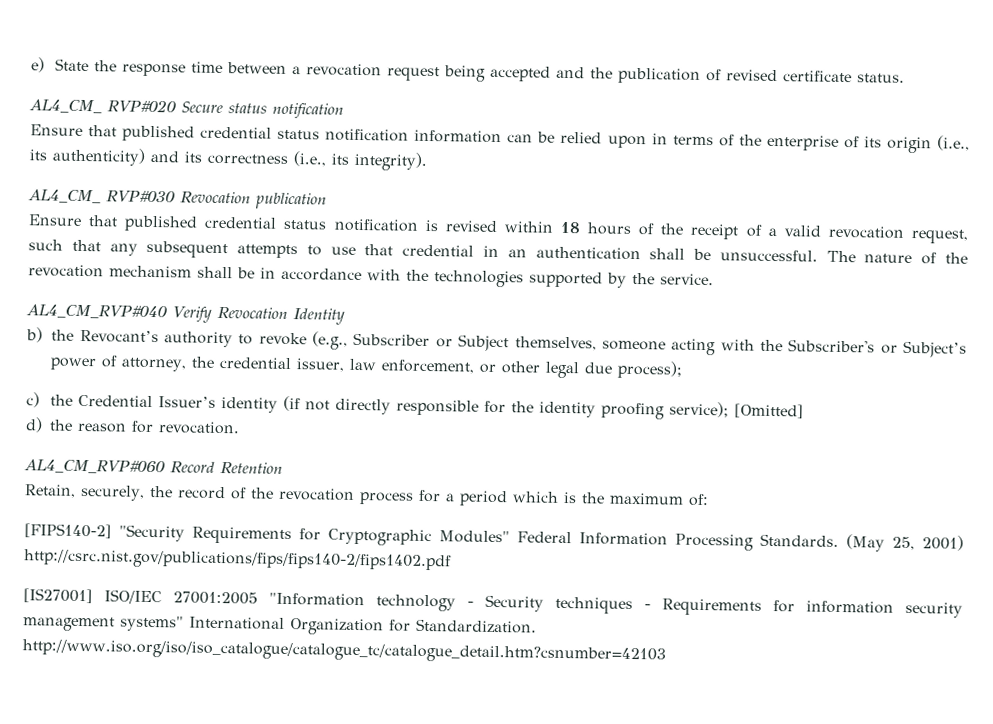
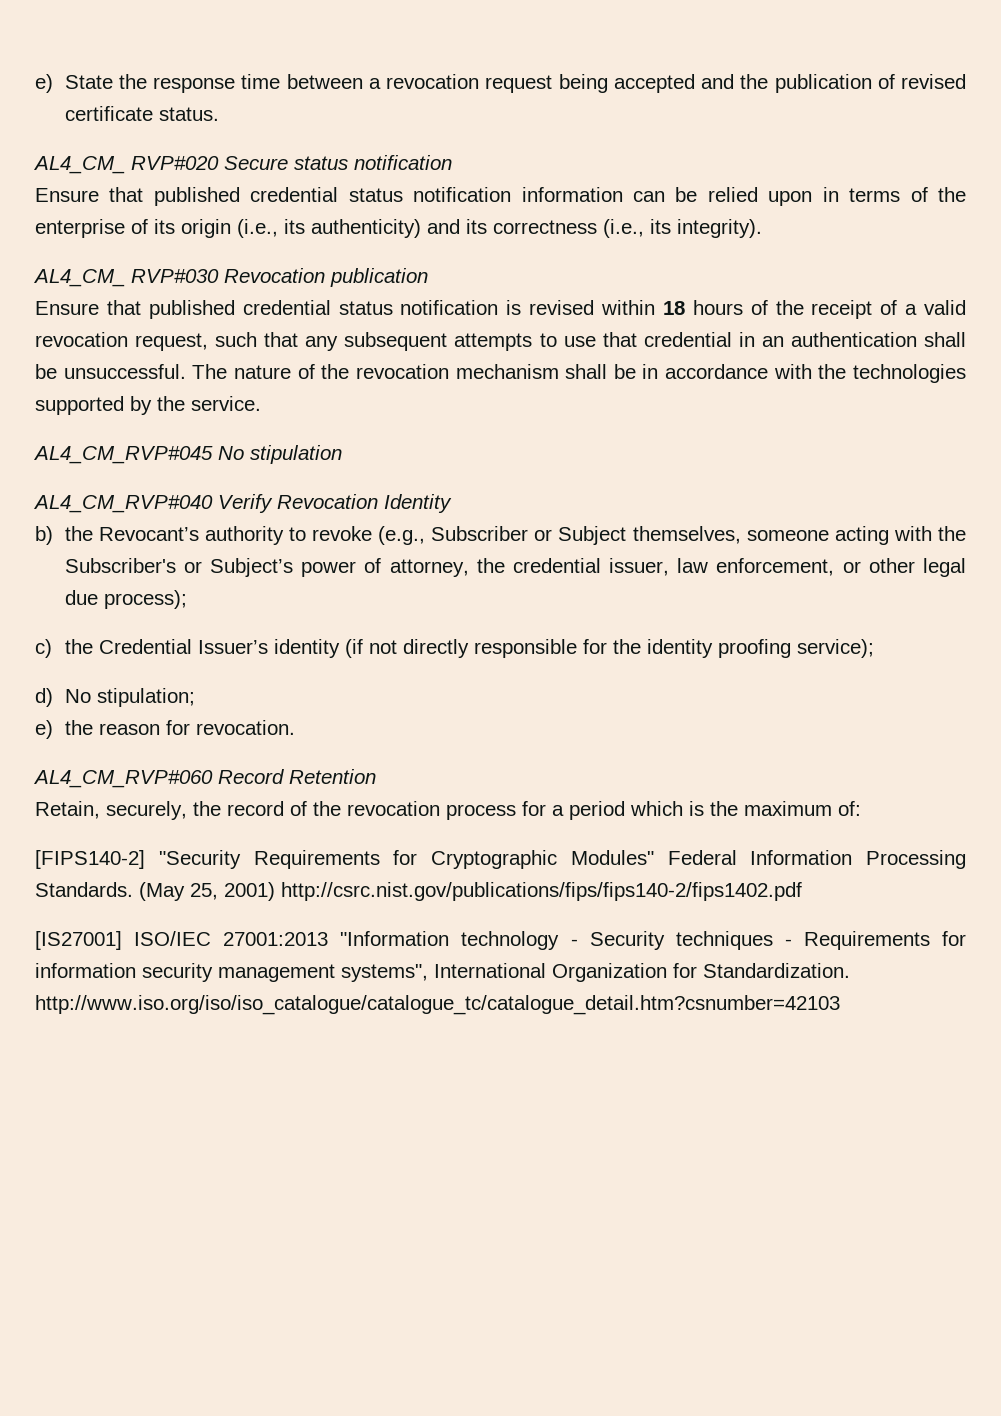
(714, 279) none -> [33,445,342,464] // AL4_CM_RVP#045 No stipulation
[734,403,805,419] [25,417,43,433] [Omitted] // d) -> [35,688,195,707] [35,720,53,739] // d) No stipulation; // e)
[173,591,258,605] 27001:2005 -> [223,932,329,946] 27001:2013
[120,615,184,632] systems" -> [341,964,428,982] systems",

